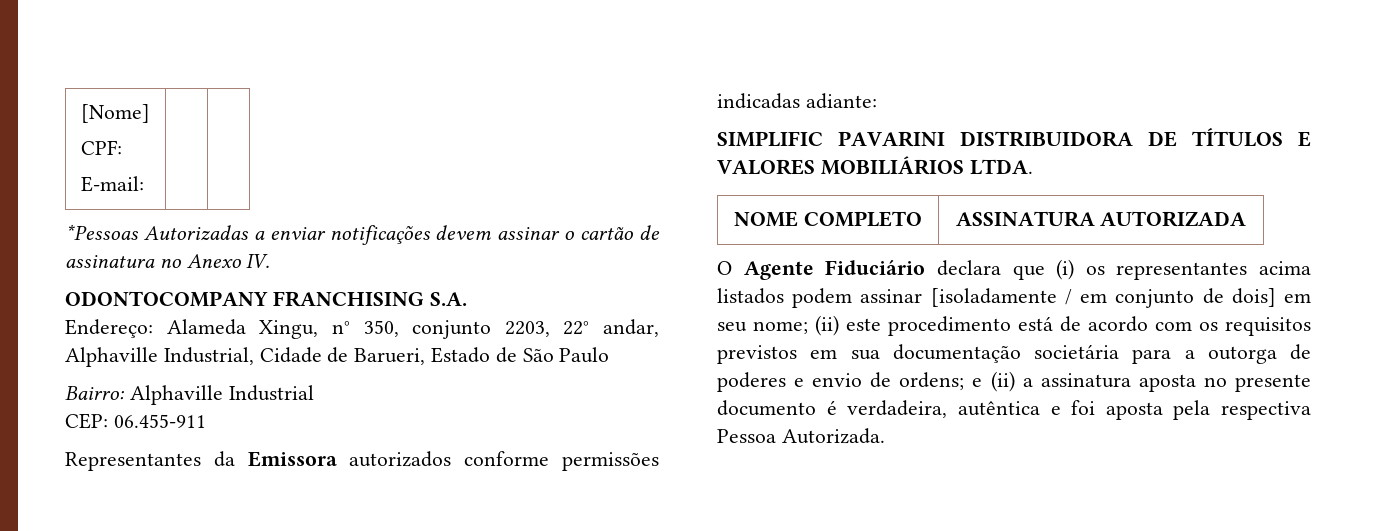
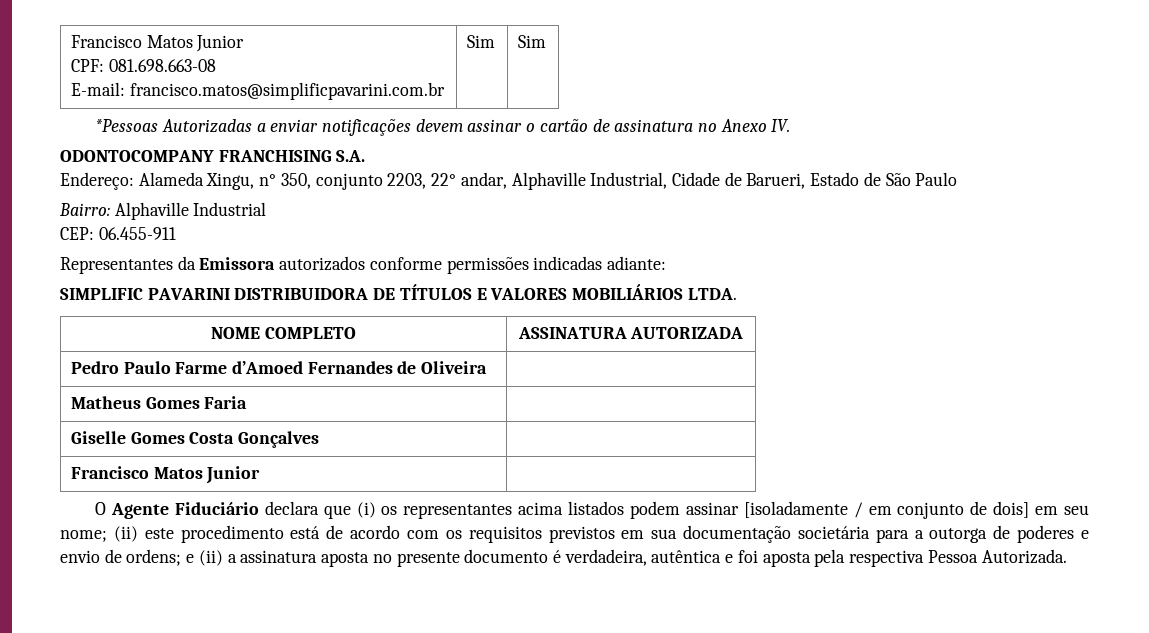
[80,104,150,123] [Nome] -> [70,35,245,52] Francisco Matos Junior
(122, 147) none -> [108,59,216,72] 081.698.663-08
(144, 184) | | -> [129,82,445,100] [466,35,495,48] [517,35,546,48] francisco.matos@simplificpavarini.com.br | Sim | Sim
(1247, 219) none -> [70,361,488,374] [70,396,248,409] [70,431,320,448] [70,466,261,484] // Pedro Paulo Farme d’Amoed Fernandes de Oliveira | // Matheus Gomes Faria | // Giselle Gomes Costa Gonçalves | // Francisco Matos Junior |

